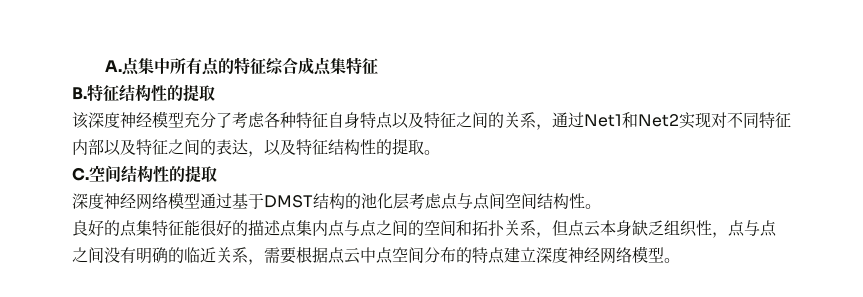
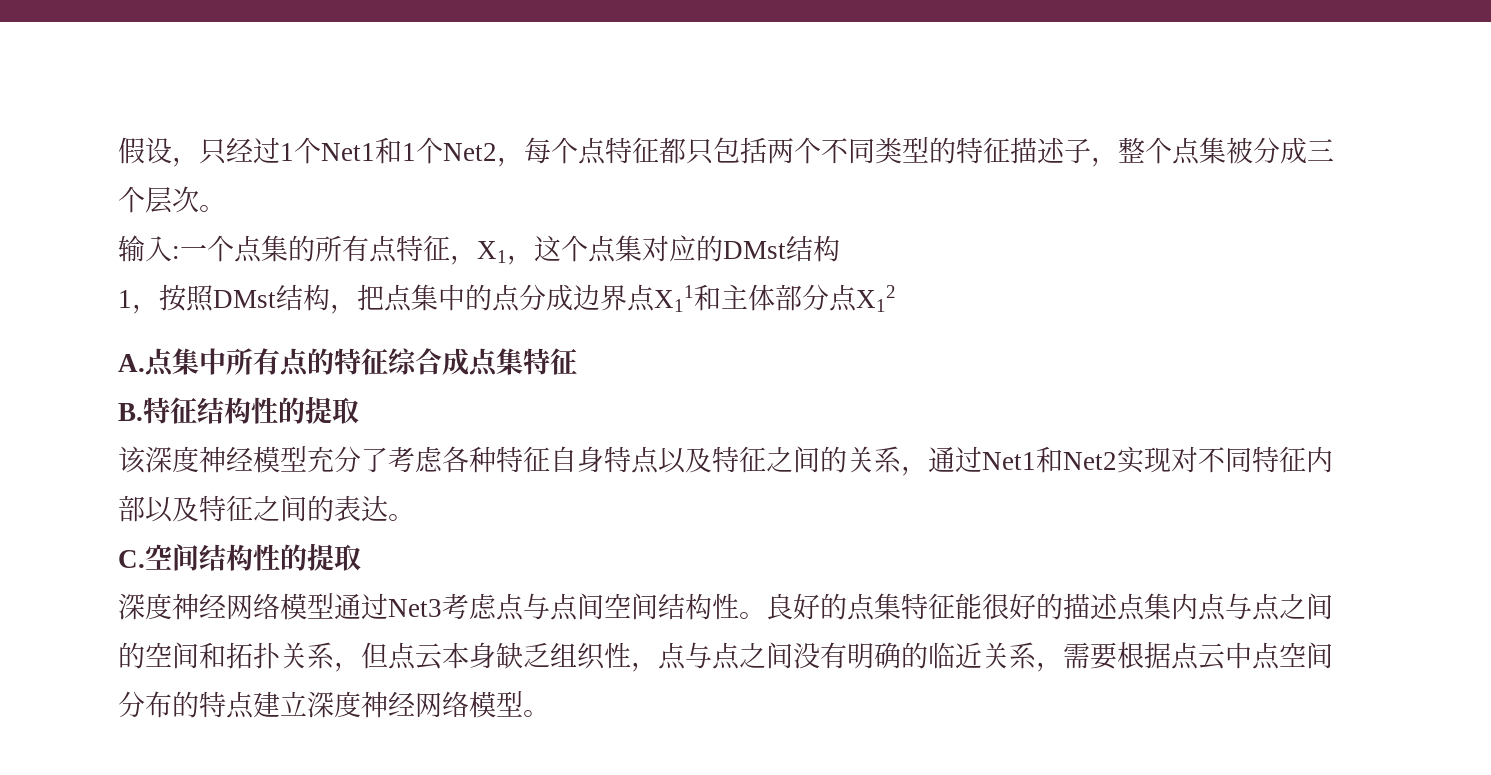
(105, 66) none -> [118,137,1334,167] [118,186,226,214] [118,235,840,265] [118,284,896,314] 假设，只经过1个Net1和1个Net2，每个点特征都只包括两个不同类型的特征描述子，整个点集被分成三个层次。 // 输入:一个点集的所有点特征，X1，这个点集对应的DMst结构 // 1，按照DMst结构，把点集中的点分成边界点X11和主体部分点X12 //
[248,138,424,157] ，以及特征结构性的提取 -> (388, 508) none
[232,193,409,210] 基于DMST结构的池化层 -> [388,599,442,617] Net3
(601, 206) // -> (766, 615) none

